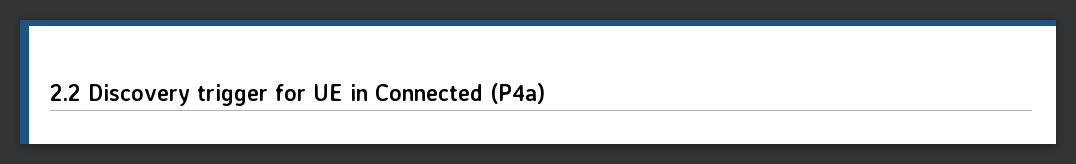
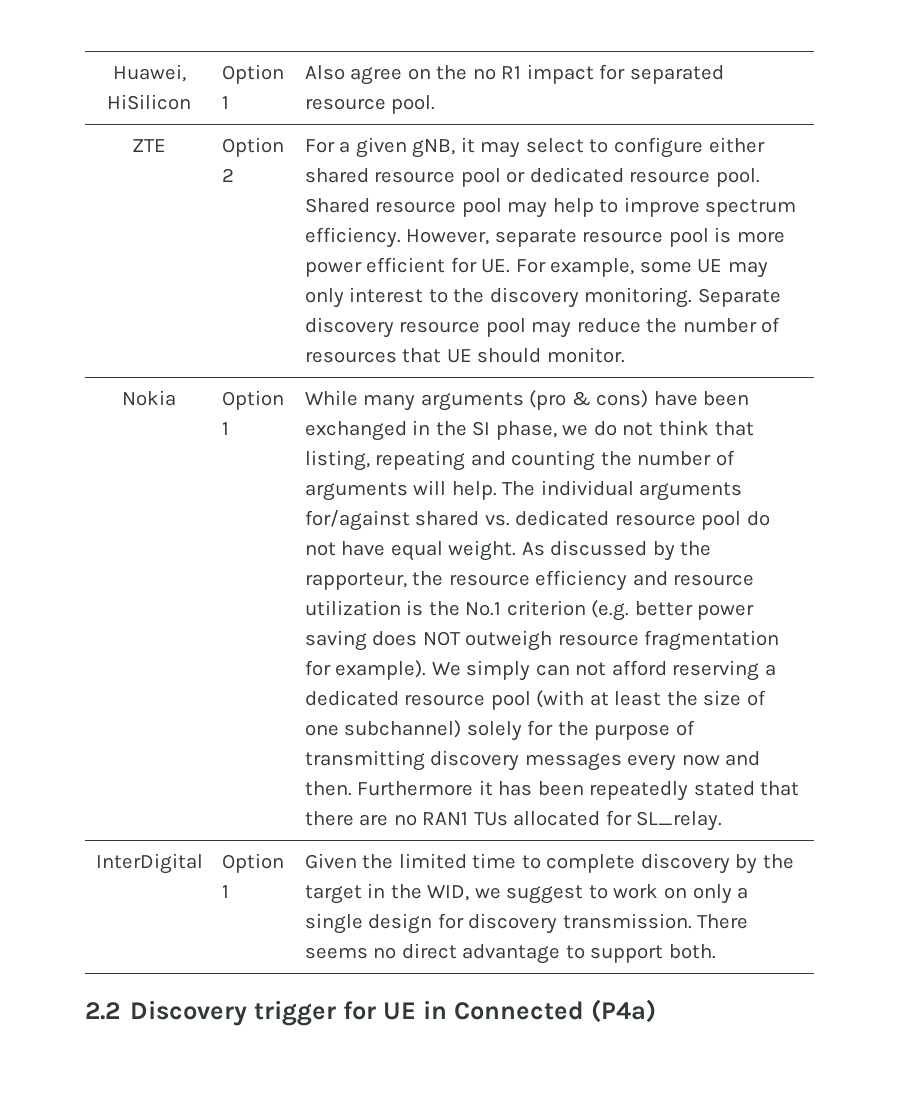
(50, 92) none -> [112,64,186,82] [107,94,191,110] [221,64,284,84] [221,96,229,109] [304,64,725,85] [304,95,436,114] [132,139,166,152] [221,137,284,157] [221,168,234,182] [304,137,765,158] [304,167,760,187] [304,197,797,218] [304,227,785,248] [304,257,769,278] [304,287,781,308] [304,317,781,338] [304,347,625,363] [122,390,176,406] [221,390,284,410] [221,422,229,435] [304,390,750,411] [304,420,754,441] [304,450,735,471] [304,480,743,501] [304,510,770,531] [304,540,712,561] [304,570,755,591] [304,600,755,621] [304,630,780,651] [304,660,777,681] [304,690,767,710] [304,720,695,741] [304,750,761,771] [304,780,800,801] [304,810,723,831] [95,853,203,874] [221,853,284,873] [221,885,229,898] [304,853,795,874] [304,883,749,904] [304,913,749,934] [304,943,716,964] Huawei, HiSilicon | Option 1 | Also agree on the no R1 impact for separated resource pool. // ZTE | Option 2 | For a given gNB, it may select to configure either shared resource pool or dedicated resource pool. Shared resource pool may help to improve spectrum efficiency. However, separate resource pool is more power efficient for UE. For example, some UE may only interest to the discovery monitoring. Separate discovery resource pool may reduce the number of resources that UE should monitor. // Nokia | Option 1 | While many arguments (pro & cons) have been exchanged in the SI phase, we do not think that listing, repeating and counting the number of arguments will help. The individual arguments for/against shared vs. dedicated resource pool do not have equal weight. As discussed by the rapporteur, the resource efficiency and resource utilization is the No.1 criterion (e.g. better power saving does NOT outweigh resource fragmentation for example). We simply can not afford reserving a dedicated resource pool (with at least the size of one subchannel) solely for the purpose of transmitting discovery messages every now and then. Furthermore it has been repeatedly stated that there are no RAN1 TUs allocated for SL_relay. // InterDigital | Option 1 | Given the limited time to complete discovery by the target in the WID, we suggest to work on only a single design for discovery transmission. There seems no direct advantage to support both. //

